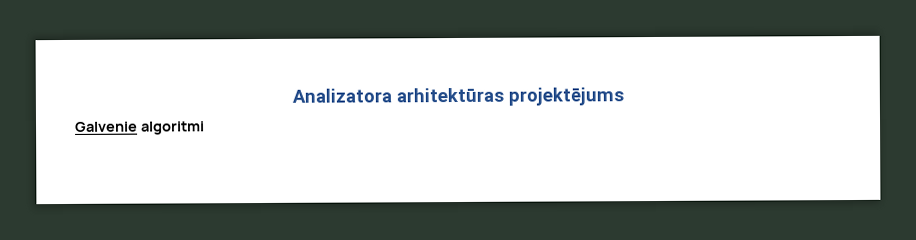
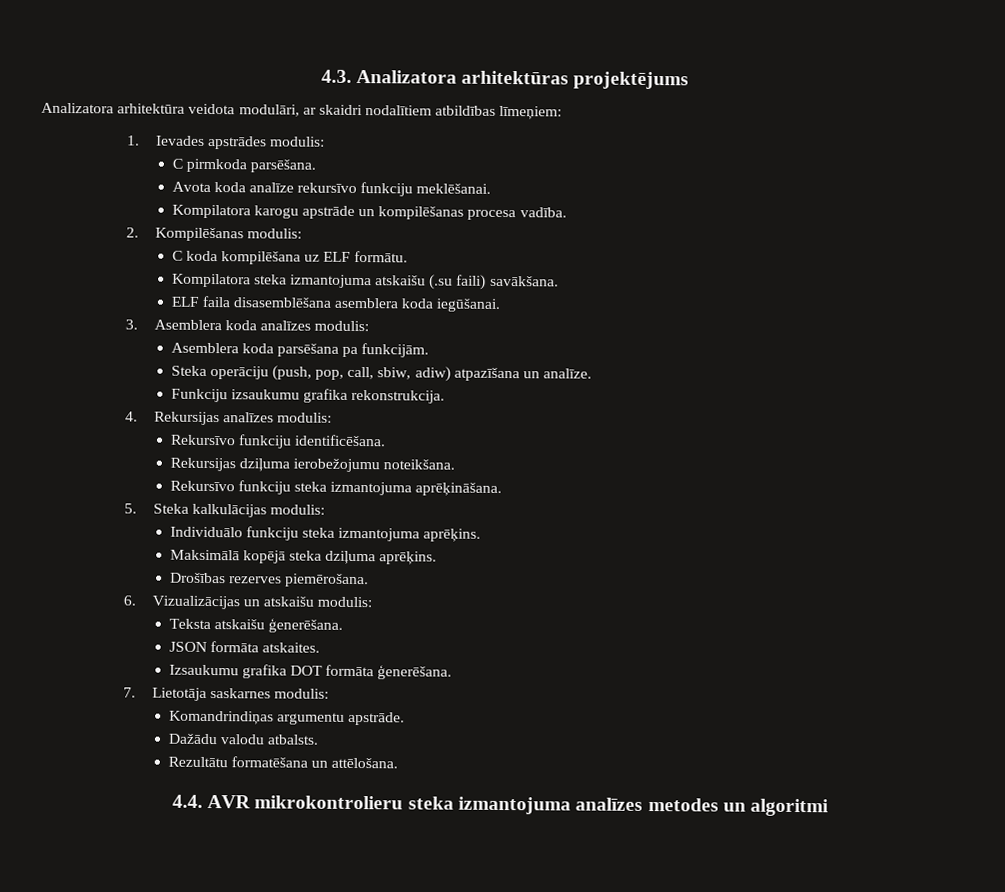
(291, 95) none -> [320,69,352,83] 4.3.
[75,121,138,132] Galvenie -> [41,102,563,120] [126,135,325,150] [171,158,316,173] [171,181,492,197] [171,204,567,221] [125,227,302,242] [171,250,409,265] [171,273,559,290] [170,295,502,312] [124,319,370,332] [170,342,430,358] [170,365,593,382] [170,388,446,404] [124,411,332,426] [170,434,386,449] [169,457,456,473] [169,480,503,497] [123,503,325,518] [169,526,482,542] [169,549,438,565] [169,572,369,588] [122,595,373,610] [168,618,343,633] [168,641,320,653] [168,664,453,680] [122,687,329,701] [168,710,405,726] [167,733,319,745] [167,756,399,769] [171,794,746,815] Analizatora arhitektūra veidota modulāri, ar skaidri nodalītiem atbildības līmeņiem: // 1. Ievades apstrādes modulis: // C pirmkoda parsēšana. // Avota koda analīze rekursīvo funkciju meklēšanai. // Kompilatora karogu apstrāde un kompilēšanas procesa vadība. // 2. Kompilēšanas modulis: // C koda kompilēšana uz ELF formātu. // Kompilatora steka izmantojuma atskaišu (.su faili) savākšana. // ELF faila disasemblēšana asemblera koda iegūšanai. // 3. Asemblera koda analīzes modulis: // Asemblera koda parsēšana pa funkcijām. // Steka operāciju (push, pop, call, sbiw, adiw) atpazīšana un analīze. // Funkciju izsaukumu grafika rekonstrukcija. // 4. Rekursijas analīzes modulis: // Rekursīvo funkciju identificēšana. // Rekursijas dziļuma ierobežojumu noteikšana. // Rekursīvo funkciju steka izmantojuma aprēķināšana. // 5. Steka kalkulācijas modulis: // Individuālo funkciju steka izmantojuma aprēķins. // Maksimālā kopējā steka dziļuma aprēķins. // Drošības rezerves piemērošana. // 6. Vizualizācijas un atskaišu modulis: // Teksta atskaišu ģenerēšana. // JSON formāta atskaites. // Izsaukumu grafika DOT formāta ģenerēšana. // 7. Lietotāja saskarnes modulis: // Komandrindiņas argumentu apstrāde. // Dažādu valodu atbalsts. // Rezultātu formatēšana un attēlošana. // 4.4. AVR mikrokontrolieru steka izmantojuma analīzes metodes un

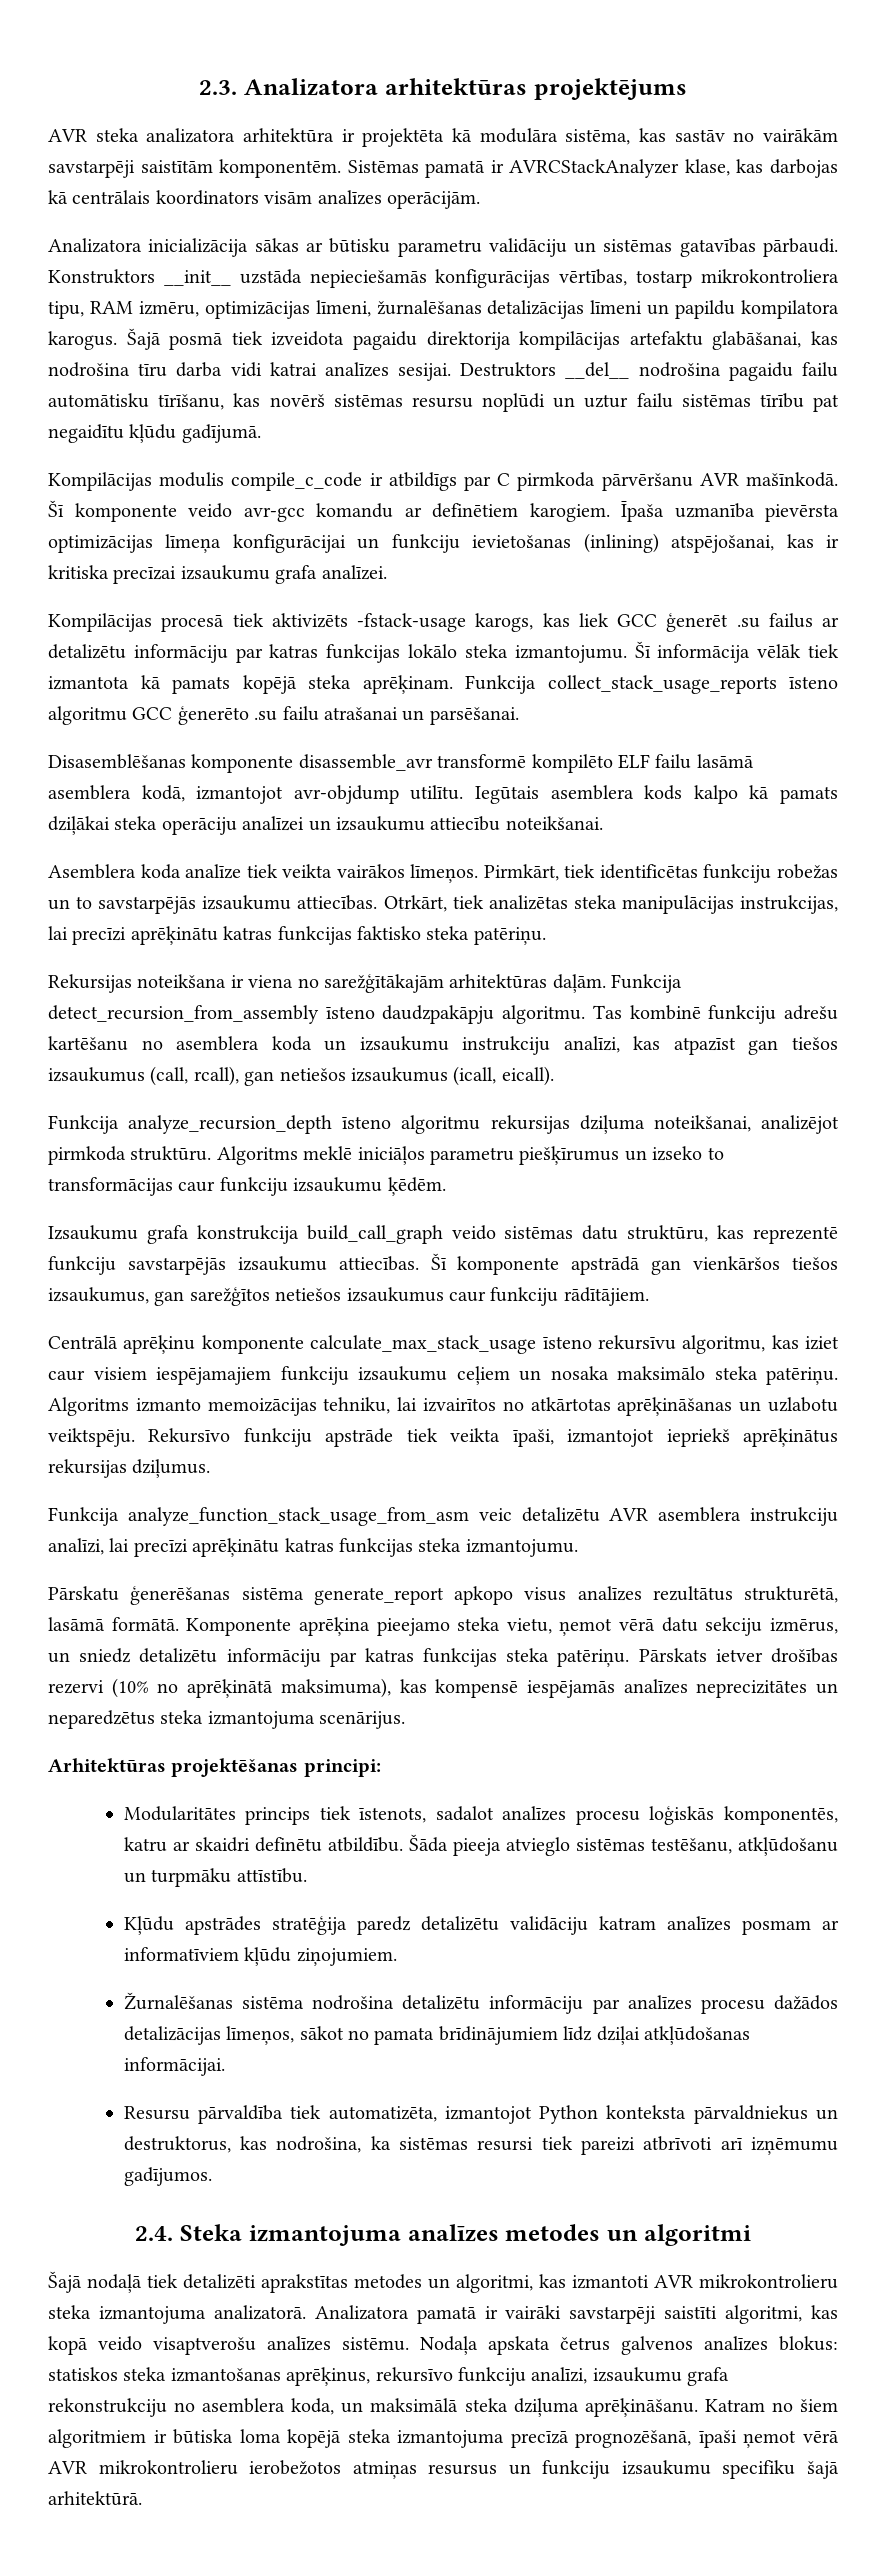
[320,69,352,83] 4.3. -> [199,80,238,95] 2.3.
[41,102,563,120] [126,135,325,150] [171,158,316,173] [171,181,492,197] [171,204,567,221] [125,227,302,242] [171,250,409,265] [171,273,559,290] [170,295,502,312] [124,319,370,332] [170,342,430,358] [170,365,593,382] [170,388,446,404] [124,411,332,426] [170,434,386,449] [169,457,456,473] [169,480,503,497] [123,503,325,518] [169,526,482,542] [169,549,438,565] [169,572,369,588] [122,595,373,610] [168,618,343,633] [168,641,320,653] [168,664,453,680] [122,687,329,701] [168,710,405,726] [167,733,319,745] [167,756,399,769] [171,794,454,810] Analizatora arhitektūra veidota modulāri, ar skaidri nodalītiem atbildības līmeņiem: // 1. Ievades apstrādes modulis: // C pirmkoda parsēšana. // Avota koda analīze rekursīvo funkciju meklēšanai. // Kompilatora karogu apstrāde un kompilēšanas procesa vadība. // 2. Kompilēšanas modulis: // C koda kompilēšana uz ELF formātu. // Kompilatora steka izmantojuma atskaišu (.su faili) savākšana. // ELF faila disasemblēšana asemblera koda iegūšanai. // 3. Asemblera koda analīzes modulis: // Asemblera koda parsēšana pa funkcijām. // Steka operāciju (push, pop, call, sbiw, adiw) atpazīšana un analīze. // Funkciju izsaukumu grafika rekonstrukcija. // 4. Rekursijas analīzes modulis: // Rekursīvo funkciju identificēšana. // Rekursijas dziļuma ierobežojumu noteikšana. // Rekursīvo funkciju steka izmantojuma aprēķināšana. // 5. Steka kalkulācijas modulis: // Individuālo funkciju steka izmantojuma aprēķins. // Maksimālā kopējā steka dziļuma aprēķins. // Drošības rezerves piemērošana. // 6. Vizualizācijas un atskaišu modulis: // Teksta atskaišu ģenerēšana. // JSON formāta atskaites. // Izsaukumu grafika DOT formāta ģenerēšana. // 7. Lietotāja saskarnes modulis: // Komandrindiņas argumentu apstrāde. // Dažādu valodu atbalsts. // Rezultātu formatēšana un attēlošana. // 4.4. AVR mikrokontrolieru steka -> [48,128,838,147] [48,159,838,178] [48,190,480,209] [48,238,838,257] [48,269,839,288] [48,300,839,319] [48,328,839,350] [48,362,838,381] [48,393,839,412] [48,424,261,443] [48,472,838,491] [48,500,839,522] [48,533,840,553] [48,565,387,584] [48,613,839,632] [48,641,840,663] [48,675,838,694] [48,706,519,725] [48,754,754,773] [48,785,839,804] [48,816,603,835] [48,864,838,883] [48,895,839,914] [48,926,546,945] [48,974,683,993] [48,1005,838,1024] [48,1036,838,1055] [48,1066,554,1086] [48,1115,839,1134] [48,1146,724,1165] [48,1177,446,1196] [48,1225,839,1244] [48,1253,839,1275] [48,1287,649,1306] [48,1335,839,1354] [48,1366,838,1385] [48,1397,838,1416] [48,1428,839,1447] [48,1459,211,1478] [48,1507,839,1526] [48,1538,578,1557] [48,1586,838,1605] [48,1617,838,1636] [48,1648,838,1667] [48,1678,838,1698] [48,1710,406,1729] [48,1758,381,1777] [123,1806,838,1825] [123,1834,839,1856] [123,1868,307,1887] [123,1916,840,1935] [123,1947,397,1966] [123,1992,838,2014] [123,2026,751,2045] [123,2057,225,2076] [123,2105,838,2124] [123,2136,838,2155] [123,2167,212,2186] [135,2224,242,2241] AVR steka analizatora arhitektūra ir projektēta kā modulāra sistēma, kas sastāv no vairākām savstarpēji saistītām komponentēm. Sistēmas pamatā ir AVRCStackAnalyzer klase, kas darbojas kā centrālais koordinators visām analīzes operācijām. // Analizatora inicializācija sākas ar būtisku parametru validāciju un sistēmas gatavības pārbaudi. Konstruktors __init__ uzstāda nepieciešamās konfigurācijas vērtības, tostarp mikrokontroliera tipu, RAM izmēru, optimizācijas līmeni, žurnalēšanas detalizācijas līmeni un papildu kompilatora karogus. Šajā posmā tiek izveidota pagaidu direktorija kompilācijas artefaktu glabāšanai, kas nodrošina tīru darba vidi katrai analīzes sesijai. Destruktors __del__ nodrošina pagaidu failu automātisku tīrīšanu, kas novērš sistēmas resursu noplūdi un uztur failu sistēmas tīrību pat negaidītu kļūdu gadījumā. // Kompilācijas modulis compile_c_code ir atbildīgs par C pirmkoda pārvēršanu AVR mašīnkodā. Šī komponente veido avr-gcc komandu ar definētiem karogiem. Īpaša uzmanība pievērsta optimizācijas līmeņa konfigurācijai un funkciju ievietošanas (inlining) atspējošanai, kas ir kritiska precīzai izsaukumu grafa analīzei. // Kompilācijas procesā tiek aktivizēts -fstack-usage karogs, kas liek GCC ģenerēt .su failus ar detalizētu informāciju par katras funkcijas lokālo steka izmantojumu. Šī informācija vēlāk tiek izmantota kā pamats kopējā steka aprēķinam. Funkcija collect_stack_usage_reports īsteno algoritmu GCC ģenerēto .su failu atrašanai un parsēšanai. // Disasemblēšanas komponente disassemble_avr transformē kompilēto ELF failu lasāmā asemblera kodā, izmantojot avr-objdump utilītu. Iegūtais asemblera kods kalpo kā pamats dziļākai steka operāciju analīzei un izsaukumu attiecību noteikšanai. // Asemblera koda analīze tiek veikta vairākos līmeņos. Pirmkārt, tiek identificētas funkciju robežas un to savstarpējās izsaukumu attiecības. Otrkārt, tiek analizētas steka manipulācijas instrukcijas, lai precīzi aprēķinātu katras funkcijas faktisko steka patēriņu. // Rekursijas noteikšana ir viena no sarežģītākajām arhitektūras daļām. Funkcija detect_recursion_from_assembly īsteno daudzpakāpju algoritmu. Tas kombinē funkciju adrešu kartēšanu no asemblera koda un izsaukumu instrukciju analīzi, kas atpazīst gan tiešos izsaukumus (call, rcall), gan netiešos izsaukumus (icall, eicall). // Funkcija analyze_recursion_depth īsteno algoritmu rekursijas dziļuma noteikšanai, analizējot pirmkoda struktūru. Algoritms meklē iniciāļos parametru piešķīrumus un izseko to transformācijas caur funkciju izsaukumu ķēdēm. // Izsaukumu grafa konstrukcija build_call_graph veido sistēmas datu struktūru, kas reprezentē funkciju savstarpējās izsaukumu attiecības. Šī komponente apstrādā gan vienkāršos tiešos izsaukumus, gan sarežģītos netiešos izsaukumus caur funkciju rādītājiem. // Centrālā aprēķinu komponente calculate_max_stack_usage īsteno rekursīvu algoritmu, kas iziet caur visiem iespējamajiem funkciju izsaukumu ceļiem un nosaka maksimālo steka patēriņu. Algoritms izmanto memoizācijas tehniku, lai izvairītos no atkārtotas aprēķināšanas un uzlabotu veiktspēju. Rekursīvo funkciju apstrāde tiek veikta īpaši, izmantojot iepriekš aprēķinātus rekursijas dziļumus. // Funkcija analyze_function_stack_usage_from_asm veic detalizētu AVR asemblera instrukciju analīzi, lai precīzi aprēķinātu katras funkcijas steka izmantojumu. // Pārskatu ģenerēšanas sistēma generate_report apkopo visus analīzes rezultātus strukturētā, lasāmā formātā. Komponente aprēķina pieejamo steka vietu, ņemot vērā datu sekciju izmērus, un sniedz detalizētu informāciju par katras funkcijas steka patēriņu. Pārskats ietver drošības rezervi (10% no aprēķinātā maksimuma), kas kompensē iespējamās analīzes neprecizitātes un neparedzētus steka izmantojuma scenārijus. // Arhitektūras projektēšanas principi: // Modularitātes princips tiek īstenots, sadalot analīzes procesu loģiskās komponentēs, katru ar skaidri definētu atbildību. Šāda pieeja atvieglo sistēmas testēšanu, atkļūdošanu un turpmāku attīstību. // Kļūdu apstrādes stratēģija paredz detalizētu validāciju katram analīzes posmam ar informatīviem kļūdu ziņojumiem. // Žurnalēšanas sistēma nodrošina detalizētu informāciju par analīzes procesu dažādos detalizācijas līmeņos, sākot no pamata brīdinājumiem līdz dziļai atkļūdošanas informācijai. // Resursu pārvaldība tiek automatizēta, izmantojot Python konteksta pārvaldniekus un destruktorus, kas nodrošina, ka sistēmas resursi tiek pareizi atbrīvoti arī izņēmumu gadījumos. // 2.4. Steka
(830, 807) none -> [48,2271,838,2293] [48,2305,838,2324] [48,2336,838,2355] [48,2367,730,2386] [48,2398,839,2417] [48,2429,839,2448] [48,2460,839,2479] [48,2491,142,2506] // Šajā nodaļā tiek detalizēti aprakstītas metodes un algoritmi, kas izmantoti AVR mikrokontrolieru steka izmantojuma analizatorā. Analizatora pamatā ir vairāki savstarpēji saistīti algoritmi, kas kopā veido visaptverošu analīzes sistēmu. Nodaļa apskata četrus galvenos analīzes blokus: statiskos steka izmantošanas aprēķinus, rekursīvo funkciju analīzi, izsaukumu grafa rekonstrukciju no asemblera koda, un maksimālā steka dziļuma aprēķināšanu. Katram no šiem algoritmiem ir būtiska loma kopējā steka izmantojuma precīzā prognozēšanā, īpaši ņemot vērā AVR mikrokontrolieru ierobežotos atmiņas resursus un funkciju izsaukumu specifiku šajā arhitektūrā.

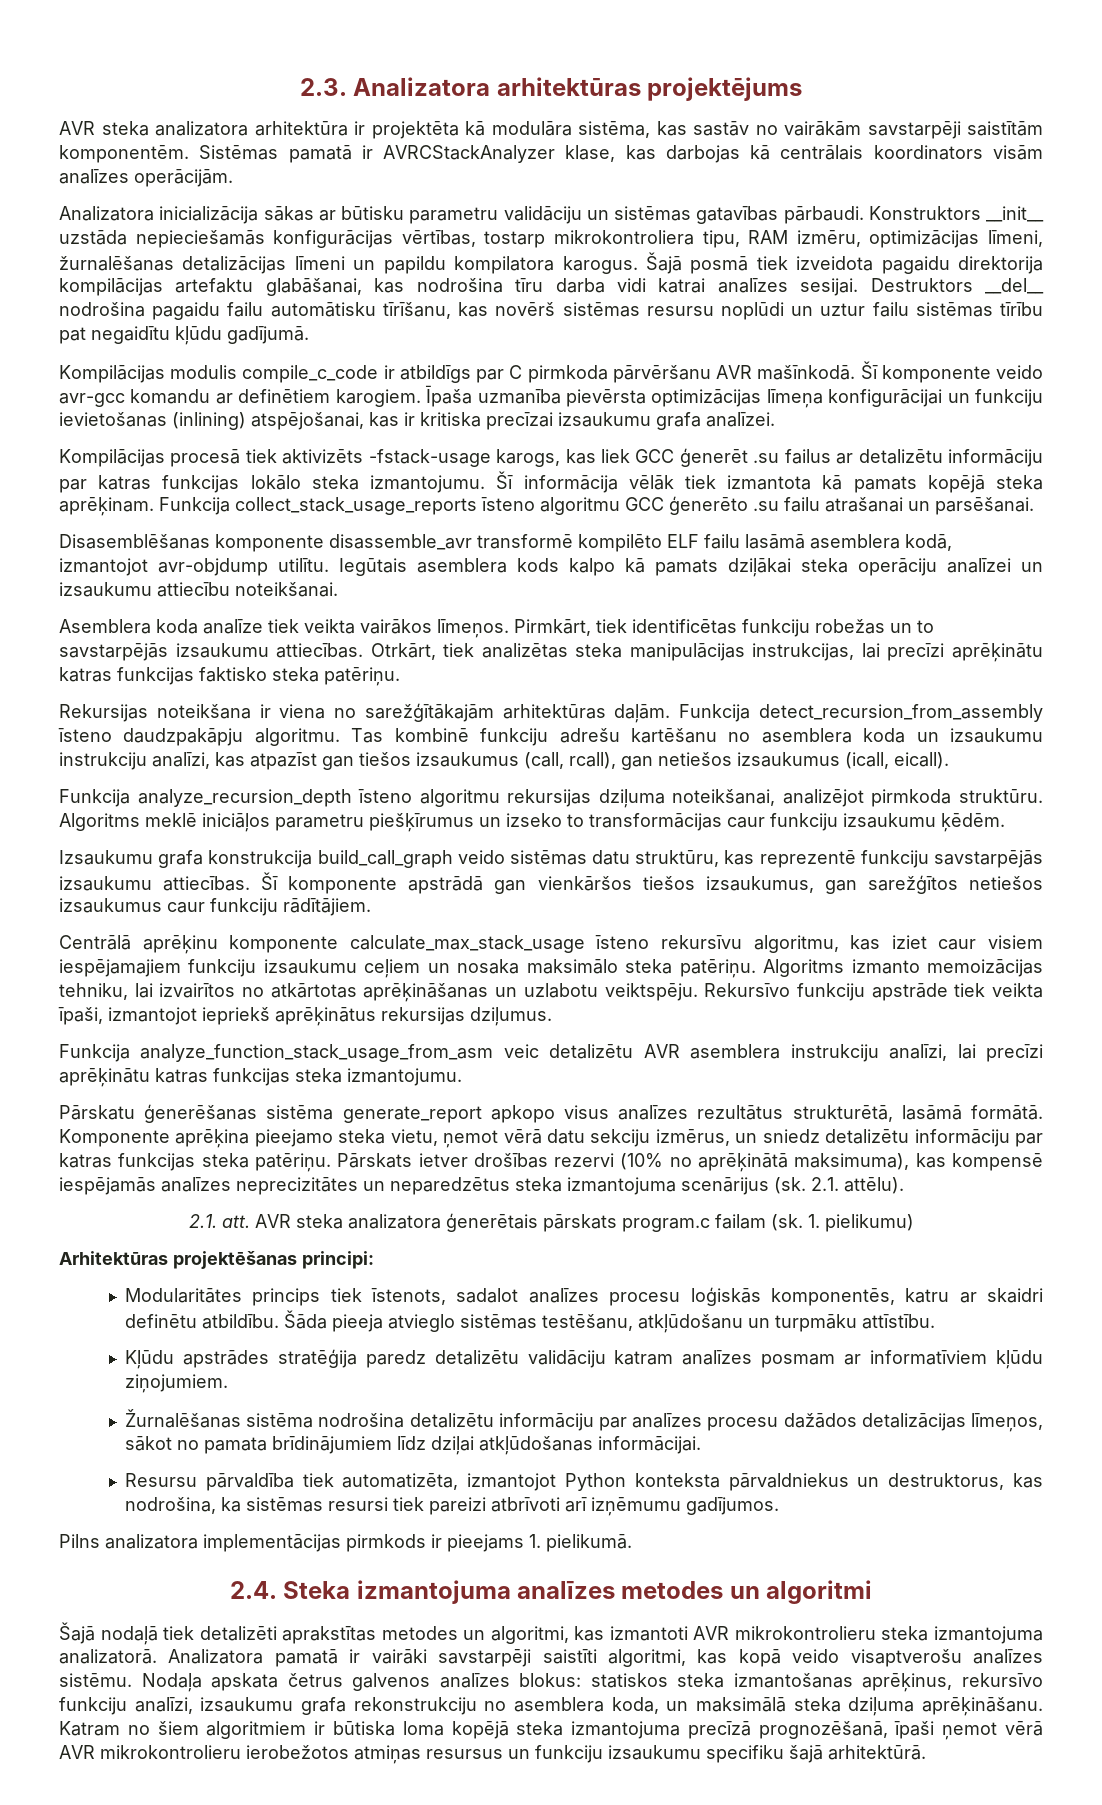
[319,1711,406,1729] scenārijus. -> [681,1177,904,1195] [188,1213,914,1232] scenārijus (sk. 2.1. attēlu). // 2.1. att. AVR steka analizatora ģenerētais pārskats program.c failam (sk. 1. pielikumu)
(212, 2176) none -> [59,1534,632,1552] // Pilns analizatora implementācijas pirmkods ir pieejams 1. pielikumā.

